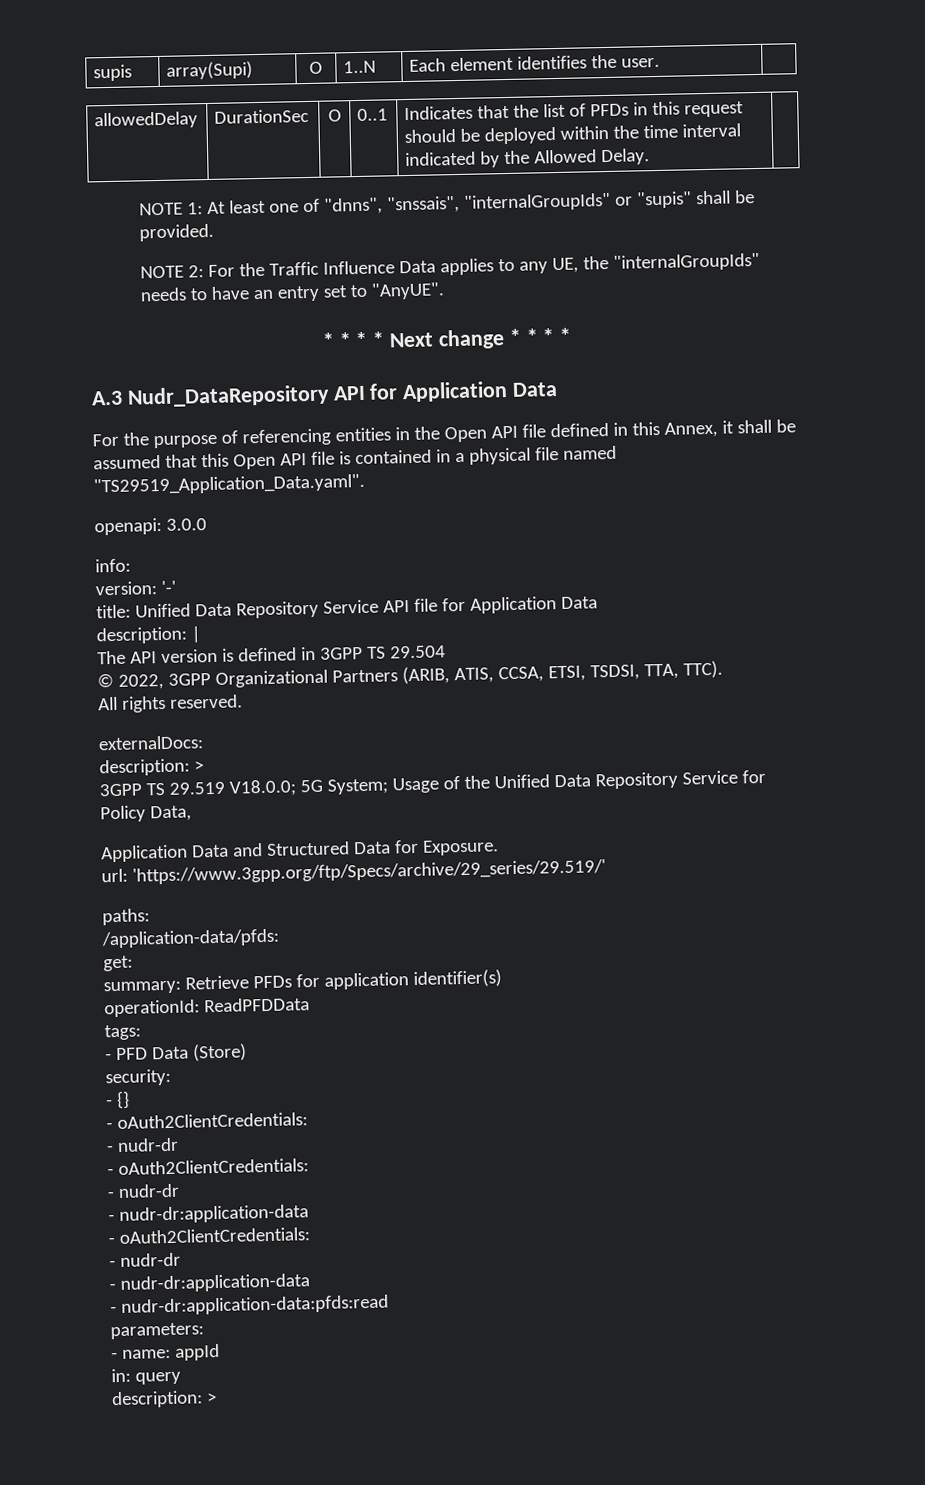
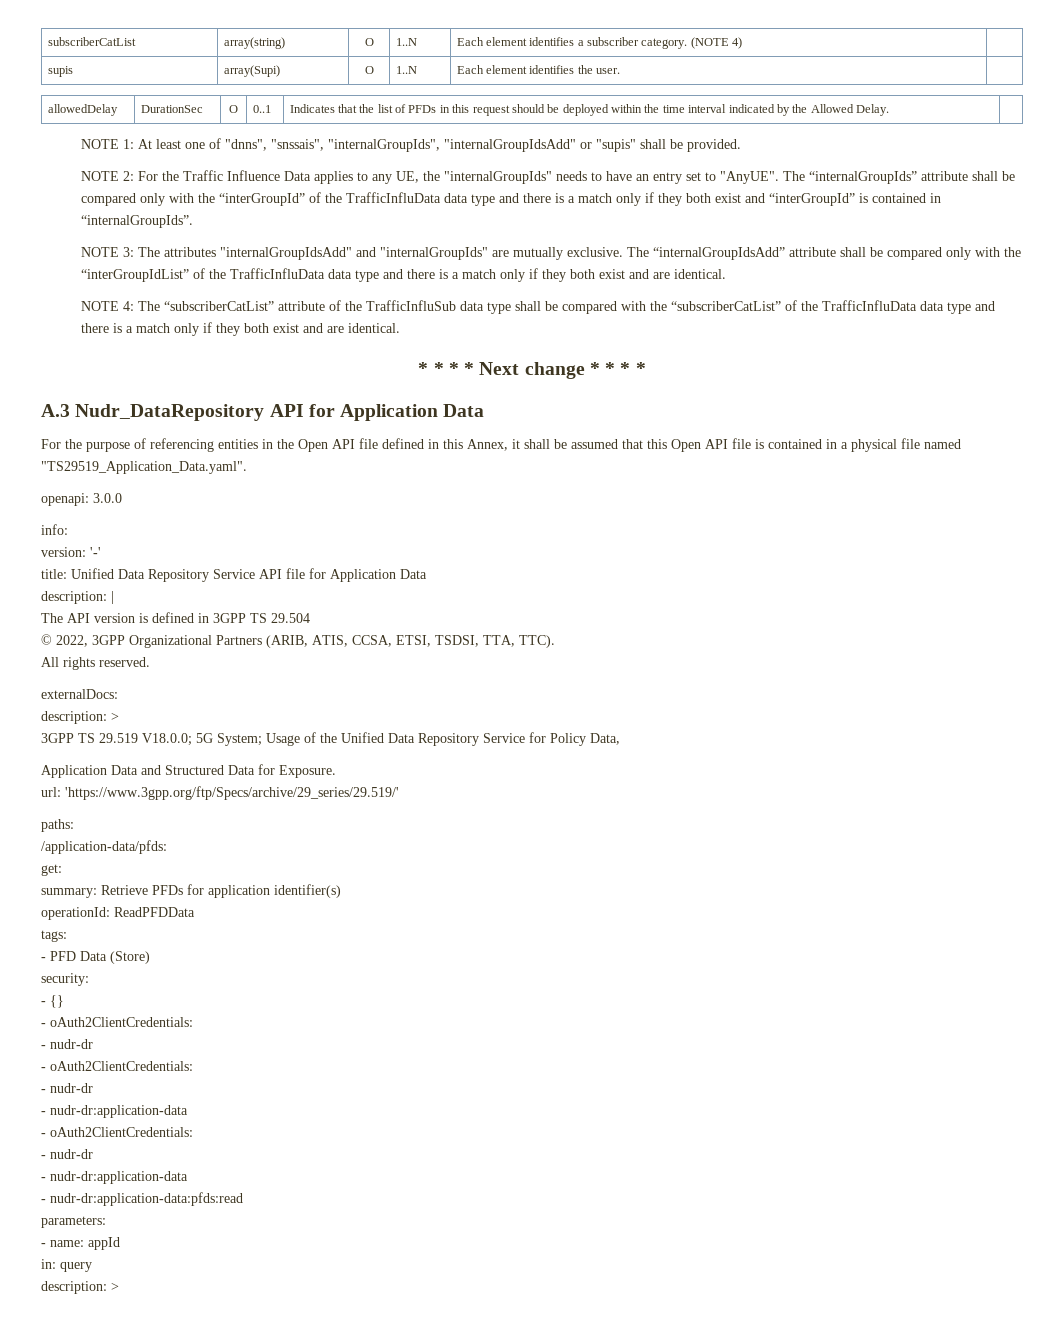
(93, 73) none -> [47,37,136,46] [223,37,285,49] [364,38,374,46] [395,38,417,46] [456,37,743,49] subscriberCatList | array(string) | O | 1..N | Each element identifies a subscriber category. (NOTE 4) | //
[463,192,611,212] "internalGroupIds" -> [328,139,577,152] "internalGroupIds", "internalGroupIdsAdd"
(445, 291) none -> [783,171,1016,184] [81,192,942,206] [81,215,194,228] [81,247,1022,260] [81,268,727,282] [81,300,996,314] [81,322,401,336] The “internalGroupIds” attribute shall be compared only with the “interGroupId” of the TrafficInfluData data type and there is a match only if they both exist and “interGroupId” is contained in “internalGroupIds”. // NOTE 3: The attributes "internalGroupIdsAdd" and "internalGroupIds" are mutually exclusive. The “internalGroupIdsAdd” attribute shall be compared only with the “interGroupIdList” of the TrafficInfluData data type and there is a match only if they both exist and are identical. // NOTE 4: The “subscriberCatList” attribute of the TrafficInfluSub data type shall be compared with the “subscriberCatList” of the TrafficInfluData data type and there is a match only if they both exist and are identical.

